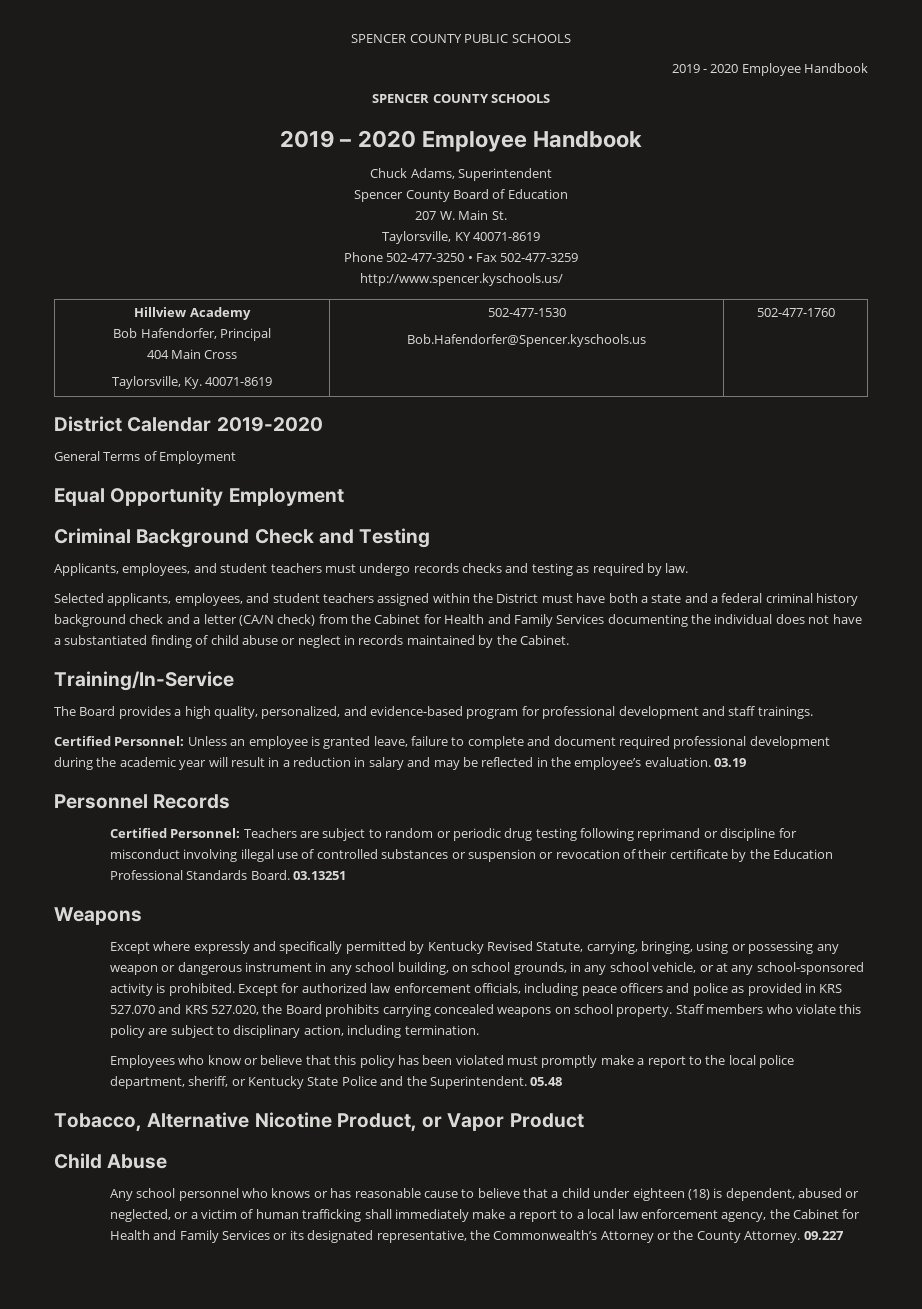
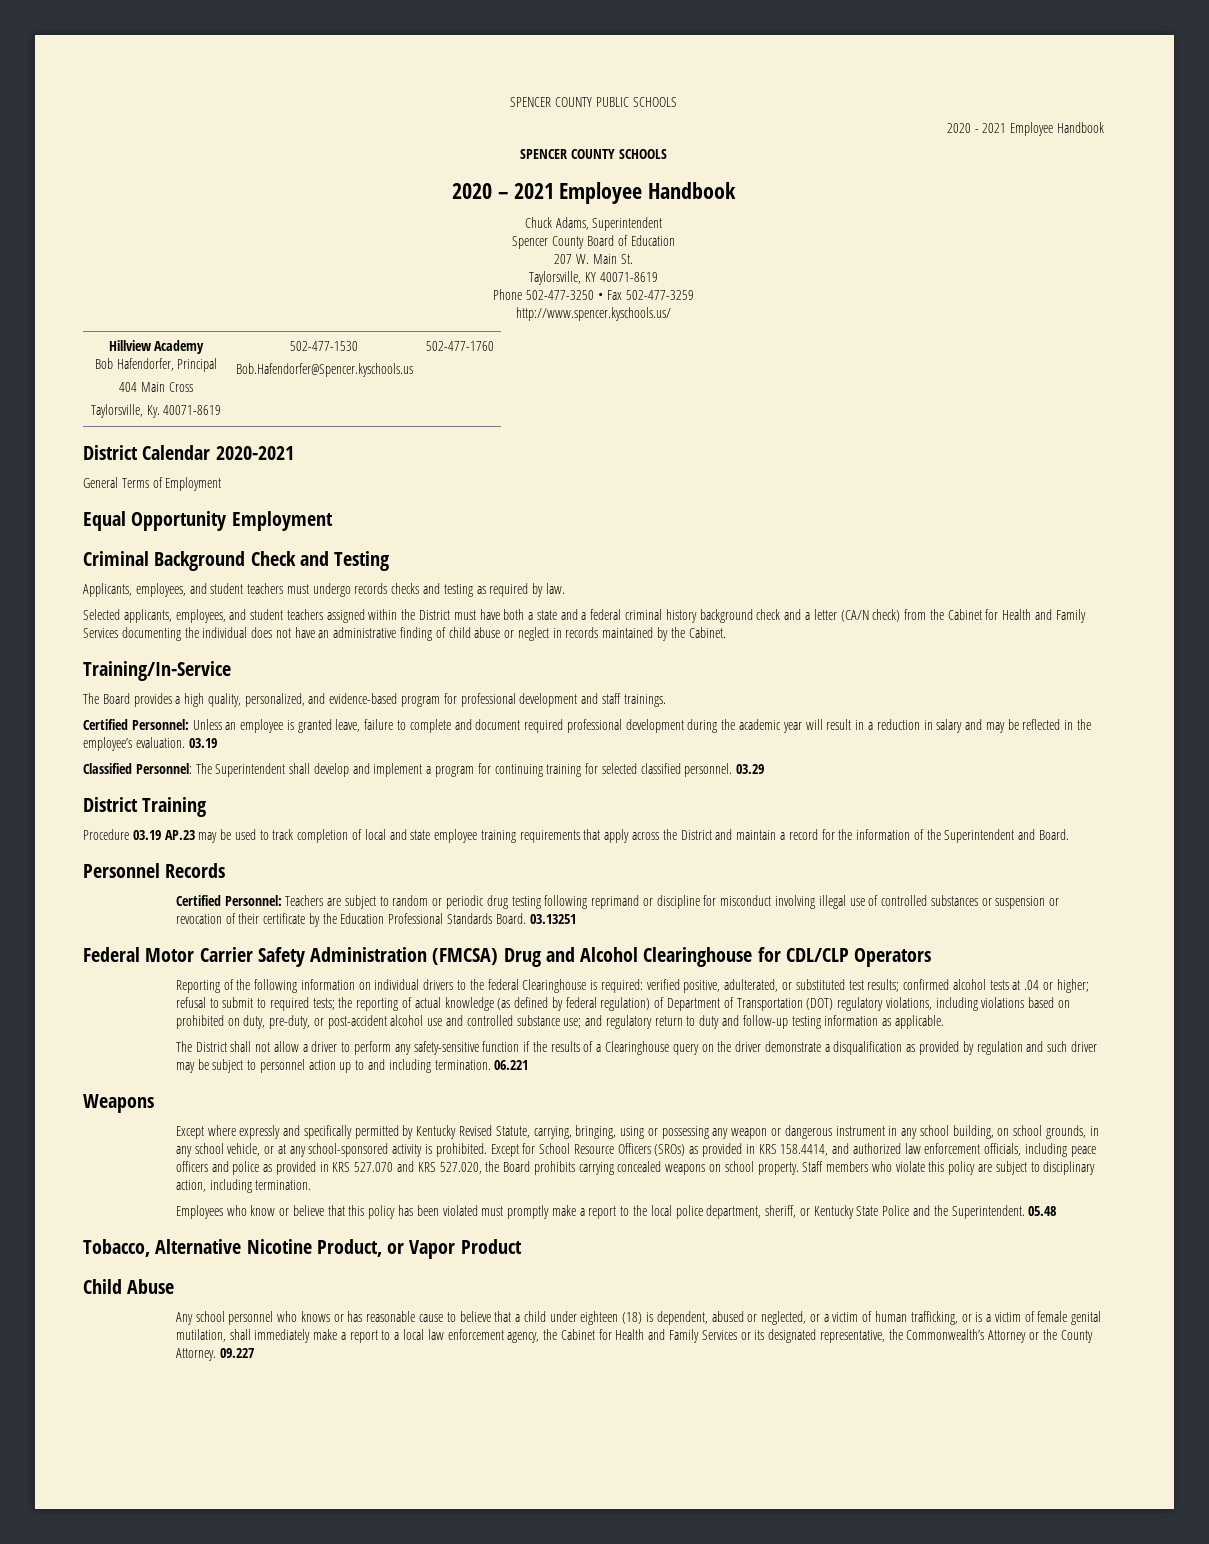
[671,64,739,73] 2019 - 2020 -> [946,123,1007,133] 2020 - 2021
[280,130,416,148] 2019 – 2020 -> [451,183,554,199] 2020 – 2021
[216,417,323,432] 2019-2020 -> [215,446,294,460] 2020-2021
[54,635,148,645] a substantiated -> [318,627,397,638] an administrative
(747, 762) none -> [83,763,765,777] [83,797,207,817] [83,829,1069,843] // Classified Personnel: The Superintendent shall develop and implement a program for continuing training for selected classified personnel. 03.29 // District Training // Procedure 03.19 AP.23 may be used to track completion of local and state employee training requirements that apply across the District and maintain a record for the information of the Superintendent and Board.
(347, 875) none -> [83,947,932,967] [175,979,1089,993] [175,997,1071,1011] [175,1015,944,1029] [175,1041,1097,1055] [175,1059,529,1073] // Federal Motor Carrier Safety Administration (FMCSA) Drug and Alcohol Clearinghouse for CDL/CLP Operators // Reporting of the following information on individual drivers to the federal Clearinghouse is required: verified positive, adulterated, or substituted test results; confirmed alcohol tests at .04 or higher; refusal to submit to required tests; the reporting of actual knowledge (as defined by federal regulation) of Department of Transportation (DOT) regulatory violations, including violations based on prohibited on duty, pre-duty, or post-accident alcohol use and controlled substance use; and regulatory return to duty and follow-up testing information as applicable. // The District shall not allow a driver to perform any safety-sensitive function if the results of a Clearinghouse query on the driver demonstrate a disqualification as provided by regulation and such driver may be subject to personnel action up to and including termination. 06.221
(300, 988) none -> [539,1143,850,1157] School Resource Officers (SROs) as provided in KRS 158.4414, and
[302,1209,362,1222] trafficking -> [910,1311,1102,1325] [175,1329,226,1342] trafficking, or is a victim of female genital mutilation,

